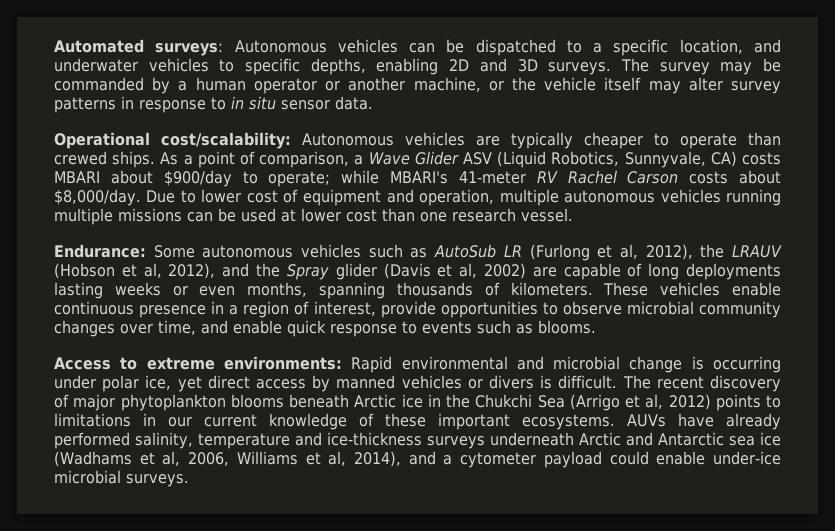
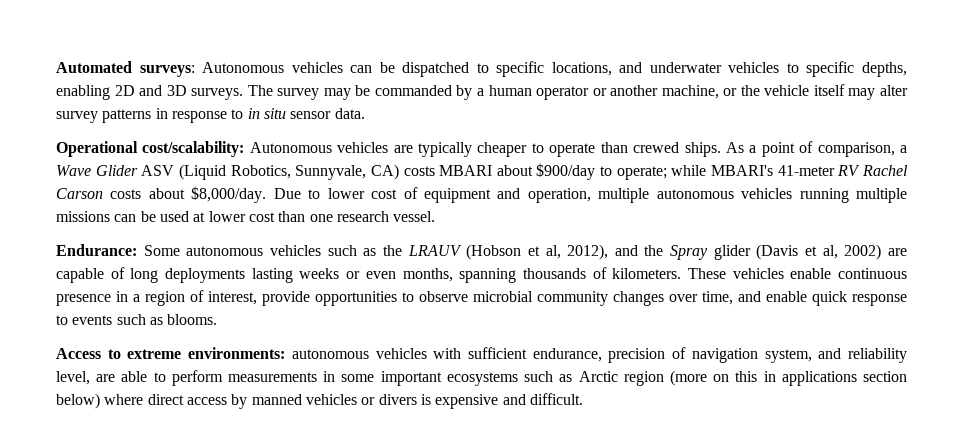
[593,39,743,56] a specific location, -> [496,61,612,77] specific locations,
[434,244,693,261] AutoSub LR (Furlong et al, 2012), -> (377, 252) none
[351,356,781,373] [54,375,202,392] Rapid environmental and microbial change is occurring under polar ice, yet -> [291,347,907,363] [56,370,908,386] [56,393,144,409] autonomous vehicles with sufficient endurance, precision of navigation system, and reliability level, are able to perform measurements in some important ecosystems such as Arctic region (more on this in applications section below) where
[558,375,781,392] [54,394,781,411] [54,413,781,430] [54,432,781,449] [54,451,782,468] [54,470,189,487] difficult. The recent discovery of major phytoplankton blooms beneath Arctic ice in the Chukchi Sea (Arrigo et al, 2012) points to limitations in our current knowledge of these important ecosystems. AUVs have already performed salinity, temperature and ice-thickness surveys underneath Arctic and Antarctic sea ice (Wadhams et al, 2006, Williams et al, 2014), and a cytometer payload could enable under-ice microbial surveys. -> [435,393,583,409] expensive and difficult.

